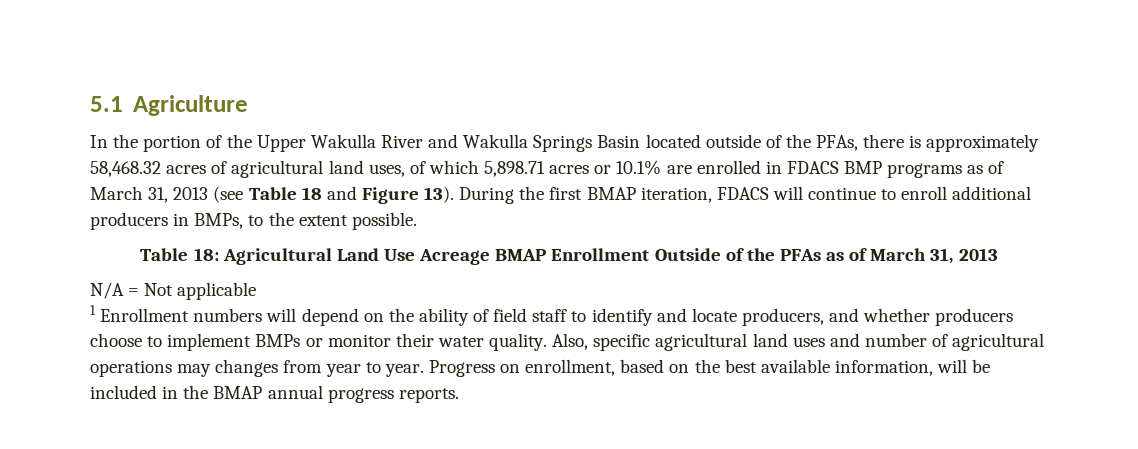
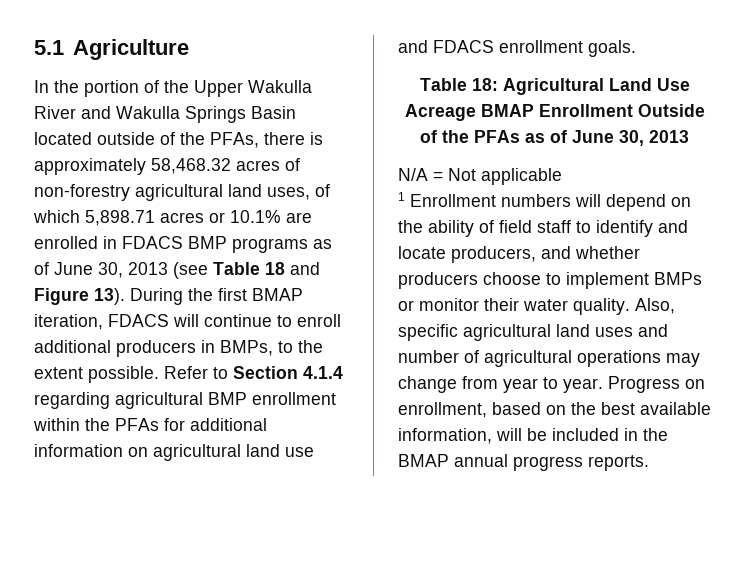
(228, 167) none -> [34,184,130,201] non-forestry
[90,186,169,203] March 31, -> [54,262,123,278] June 30,
(417, 221) none -> [164,366,343,379] [34,392,336,409] [33,418,267,431] [34,444,314,461] [398,40,636,57] Refer to Section 4.1.4 regarding agricultural BMP enrollment within the PFAs for additional information on agricultural land use and FDACS enrollment goals.
[870,248,954,264] March 31, -> [572,130,644,146] June 30,
[215,359,279,377] changes -> [398,376,457,393] change

